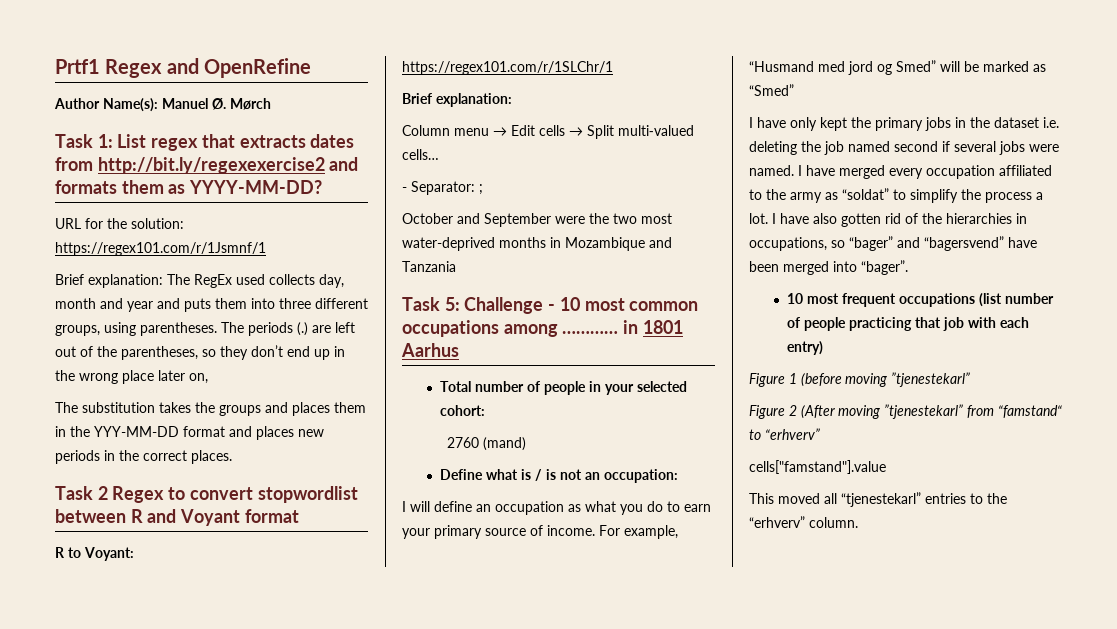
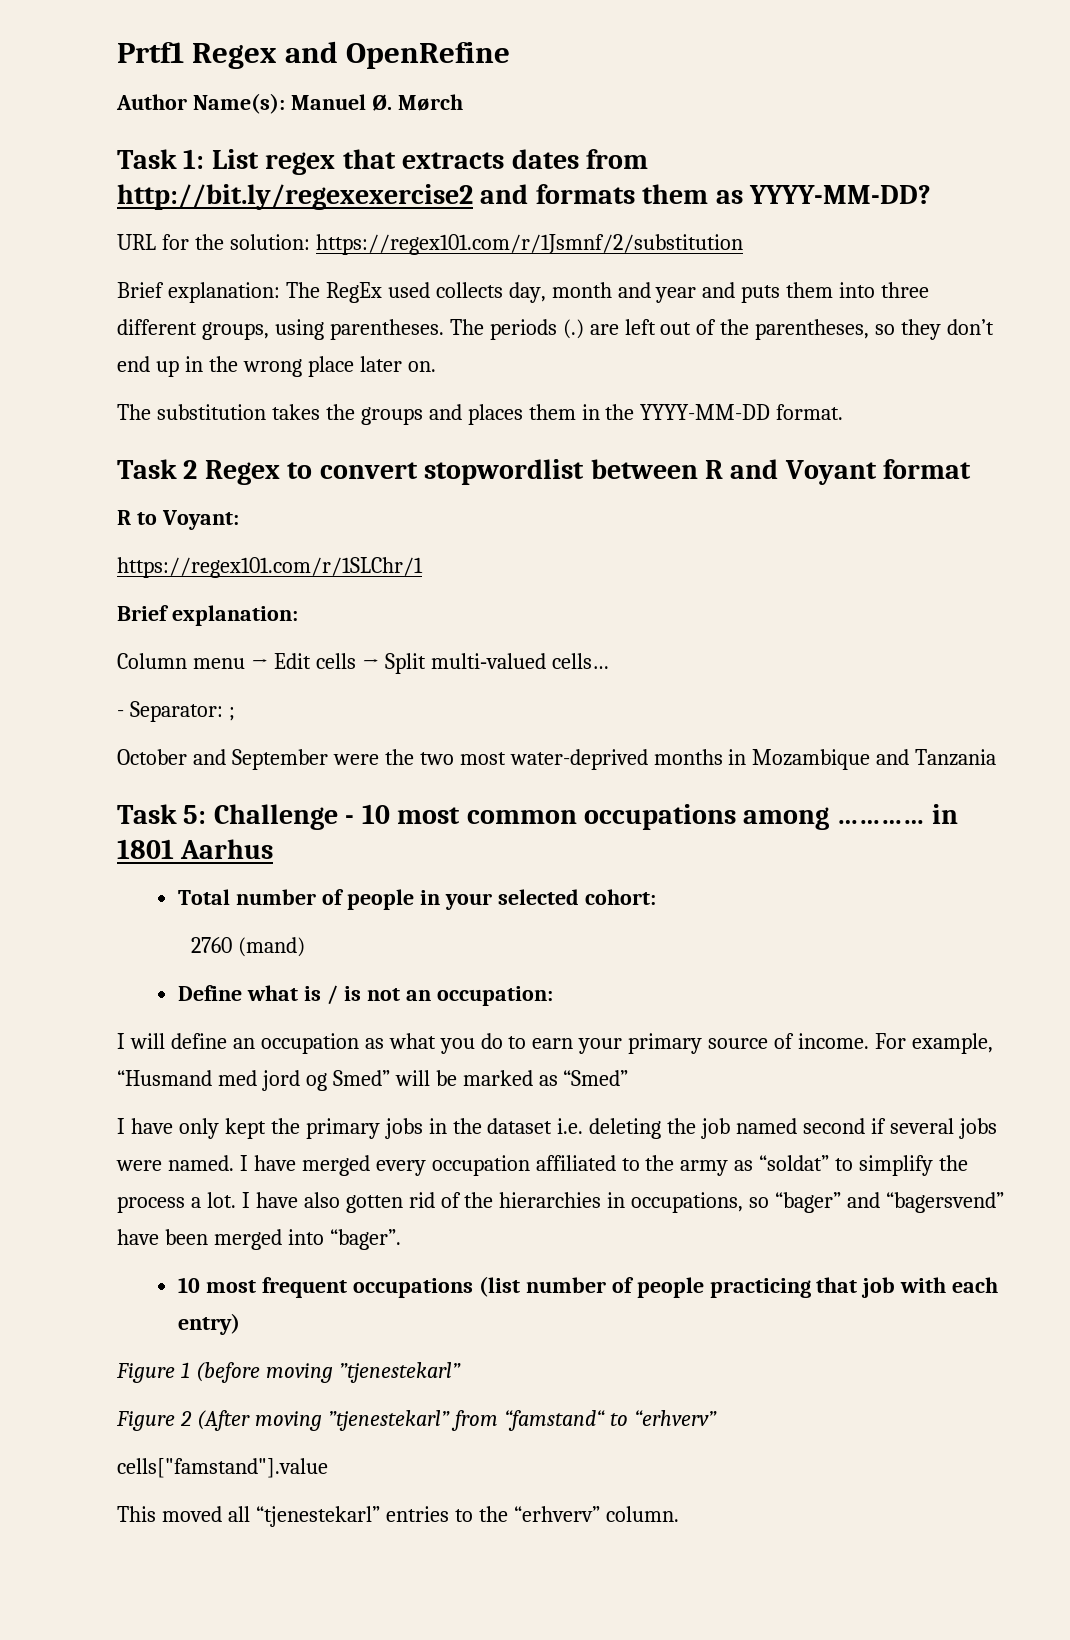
[55,242,266,256] https://regex101.com/r/1Jsmnf/1 -> [315,234,743,255] https://regex101.com/r/1Jsmnf/2/substitution
[189,373,208,384] on, -> [407,361,436,372] on.
[94,426,324,440] [55,450,232,464] YYY-MM-DD format and places new periods in the correct places. -> [640,404,844,420] YYYY-MM-DD format.

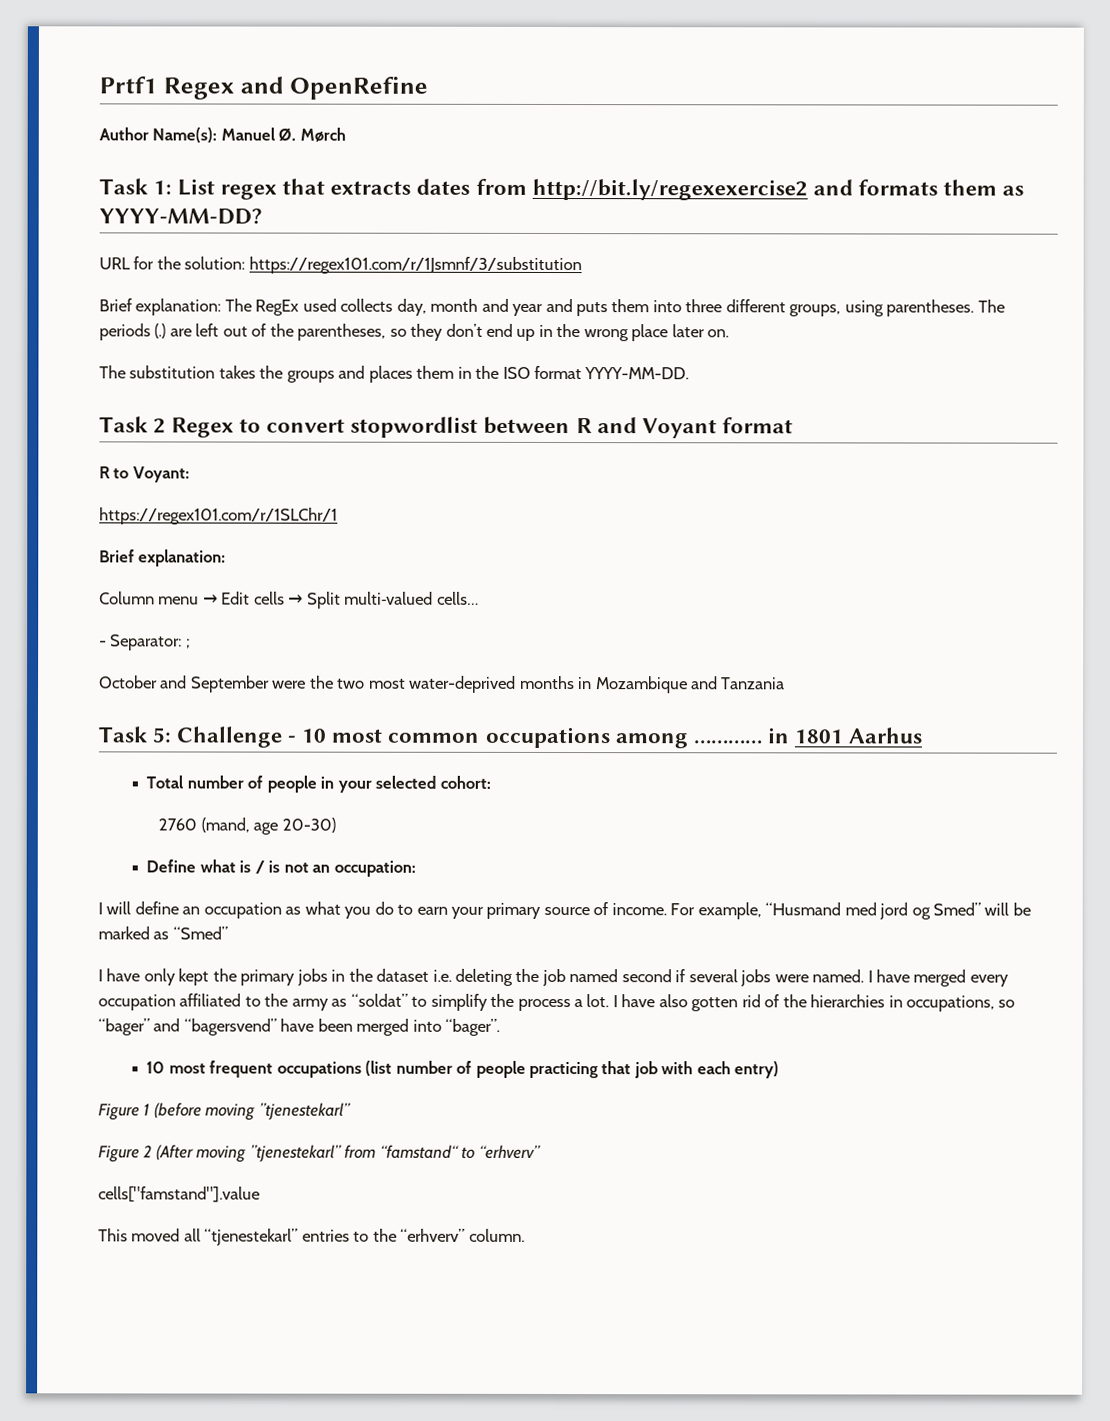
[315,234,743,255] https://regex101.com/r/1Jsmnf/2/substitution -> [248,256,582,275] https://regex101.com/r/1Jsmnf/3/substitution
[640,404,844,420] YYYY-MM-DD format. -> [502,365,690,380] ISO format YYYY-MM-DD.
[237,937,305,957] (mand) -> [200,817,336,835] (mand, age 20-30)

